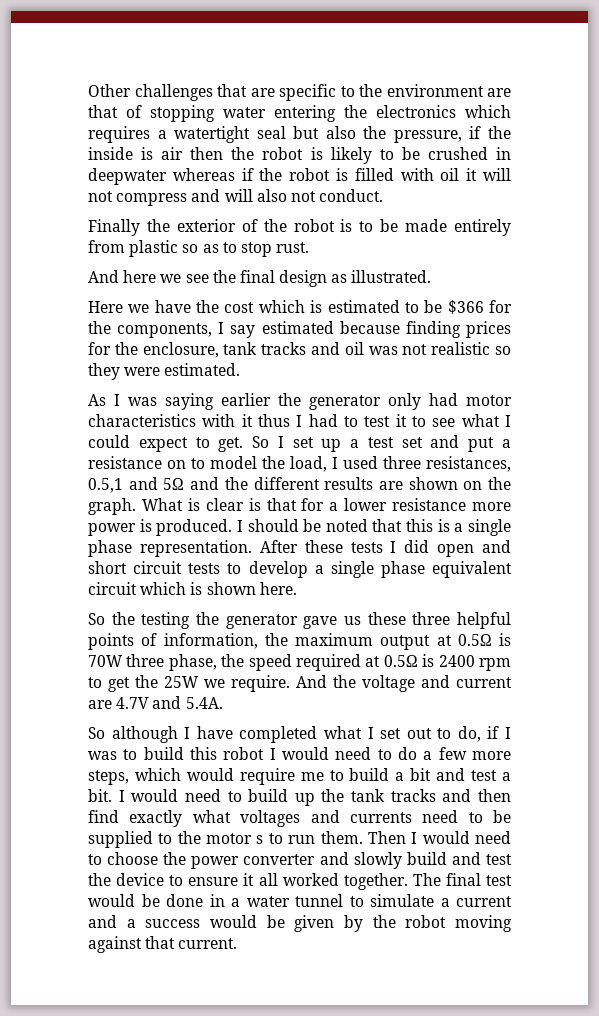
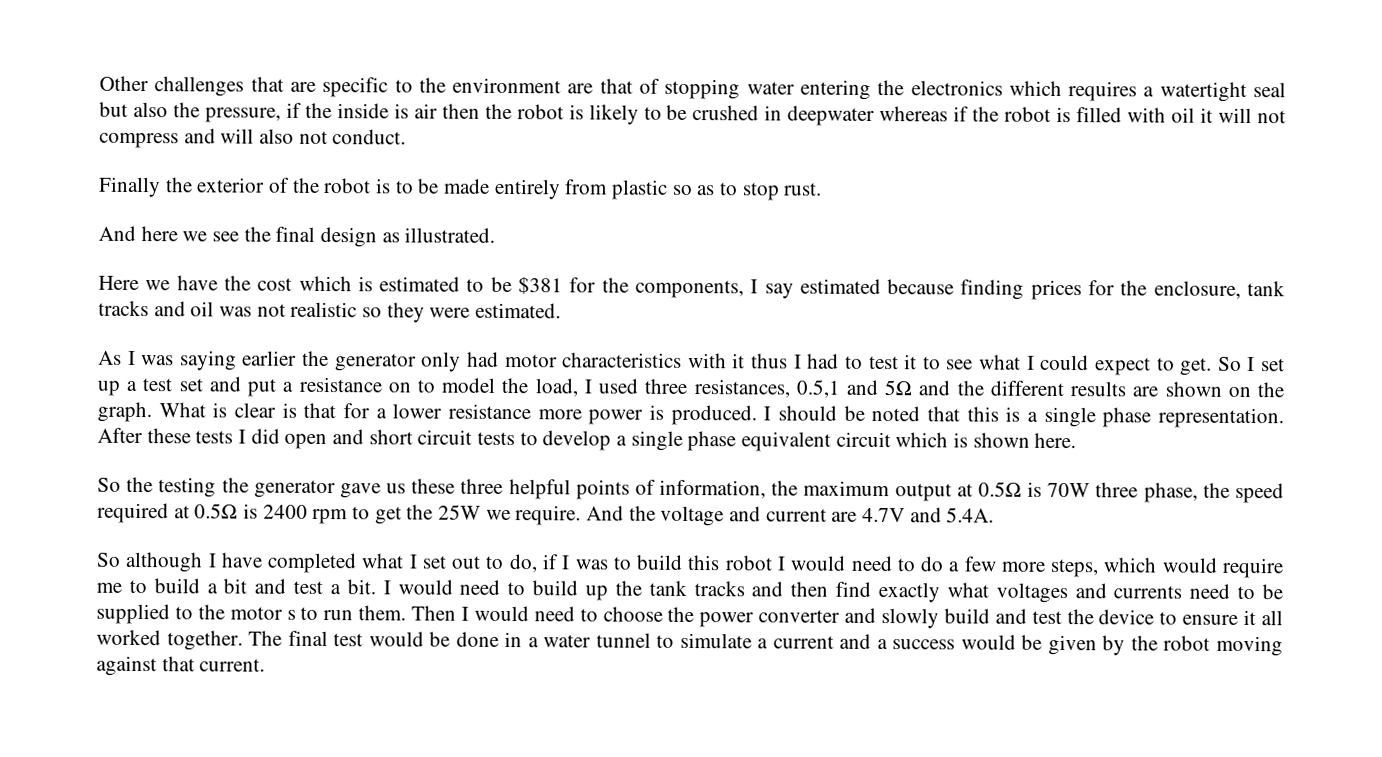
[447,300,484,314] $366 -> [518,276,564,295] $381

